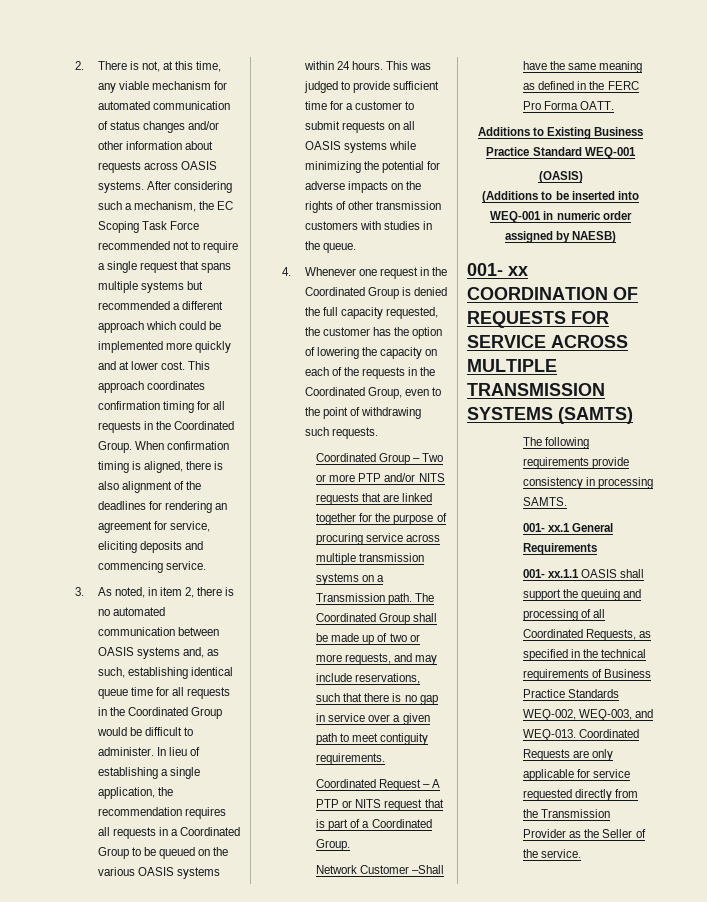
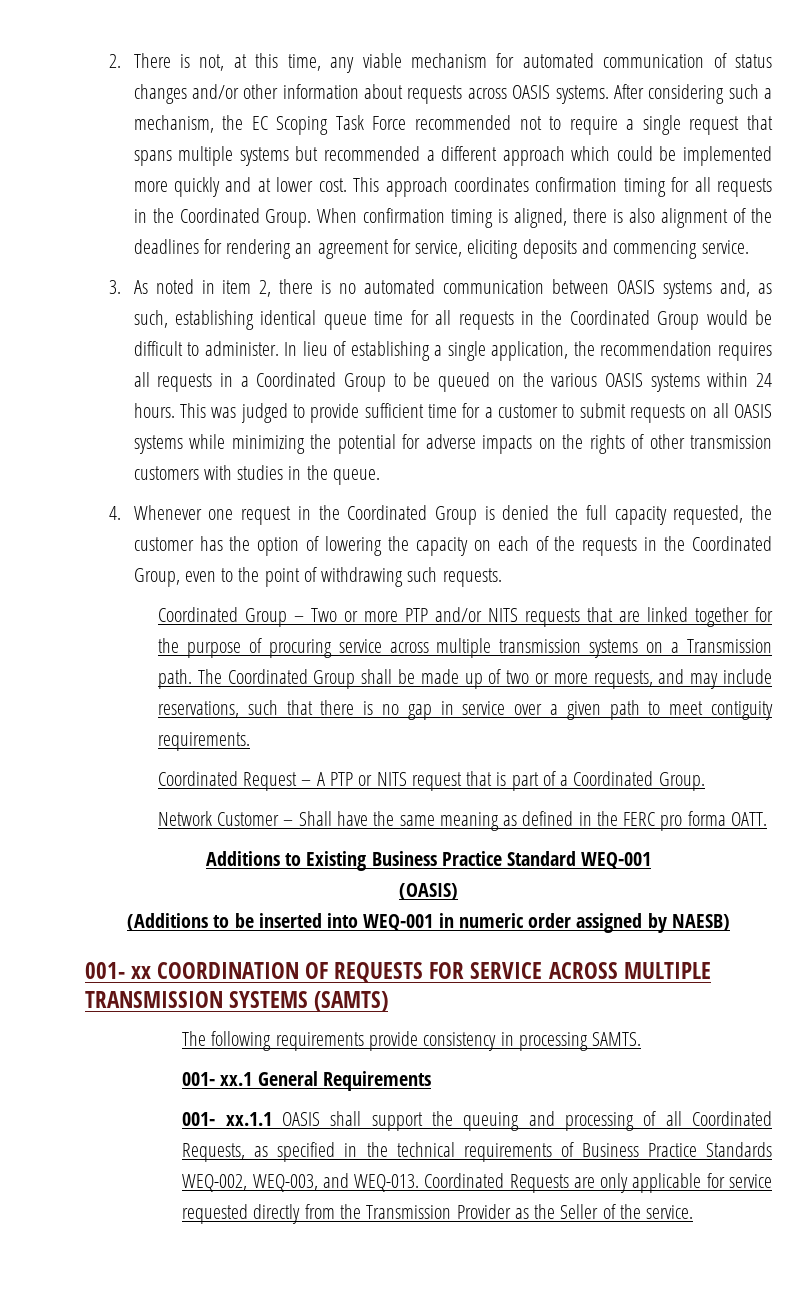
[114,587,145,598] noted, -> [155,279,194,294] noted
[412,865,445,874] –Shall -> [283,811,332,826] – Shall
[523,101,579,110] Pro Forma -> [660,811,726,831] pro forma

